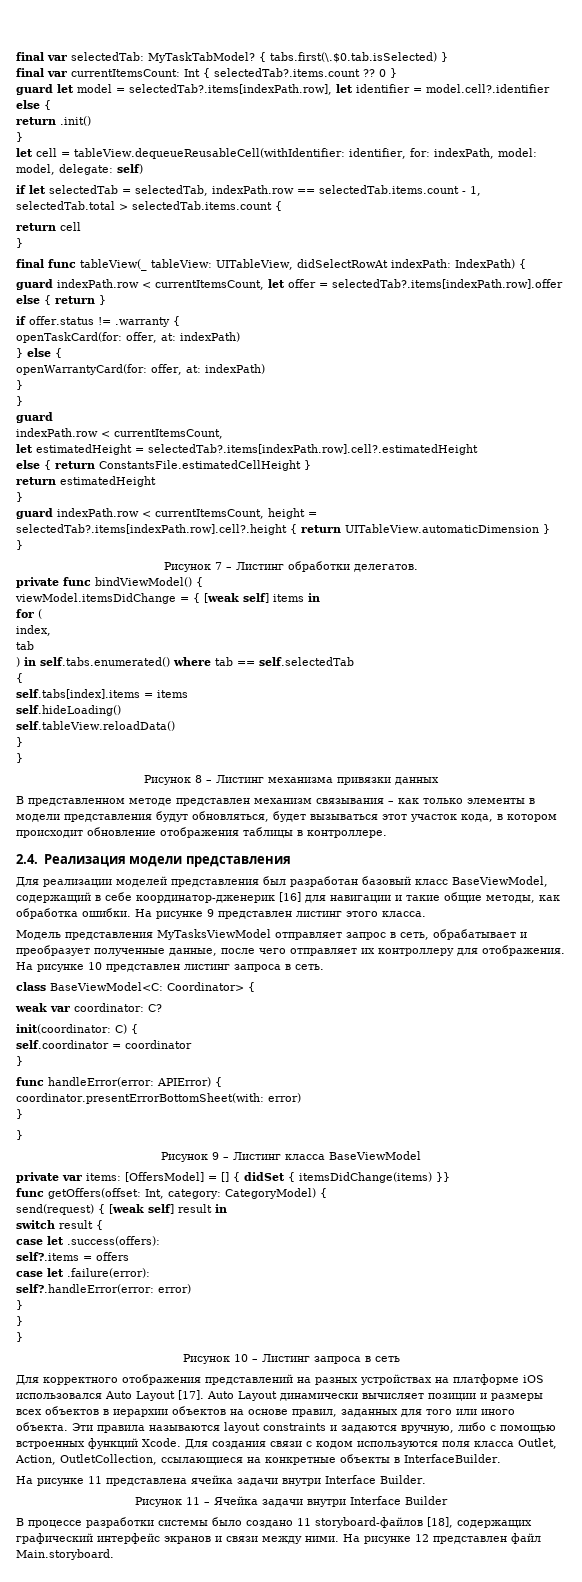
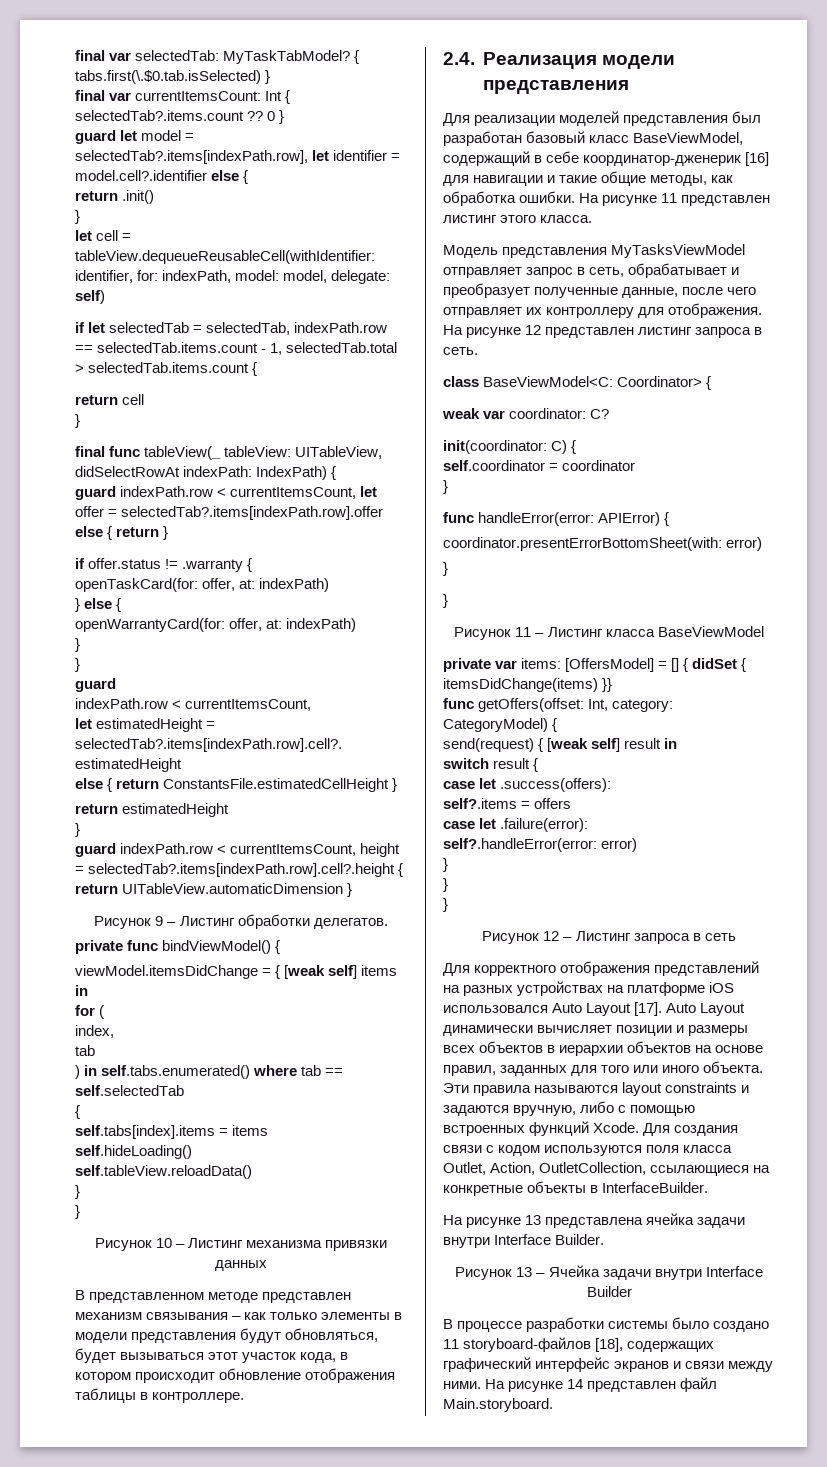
[16,540,23,550] [164,562,222,572] // } // Рисунок 7 -> [94,916,164,929] // Рисунок 9
[195,775,202,783] 8 -> [155,1238,172,1248] 10
[207,909,214,917] 9 -> [661,193,678,203] 11
[88,962,102,970] 10 -> [525,325,542,335] 12
[212,1152,219,1160] 9 -> [515,627,532,637] 11
[233,1354,248,1362] 10 -> [543,931,560,941] 12
[88,1476,102,1484] 11 -> [525,1215,542,1225] 13
[186,1497,200,1505] 11 -> [516,1267,533,1277] 13
[415,1534,429,1542] 12 -> [567,1379,584,1389] 14

